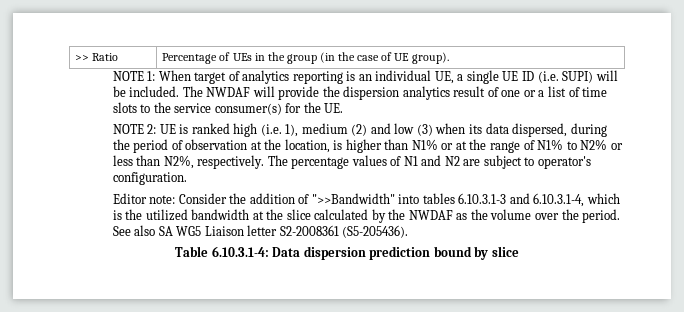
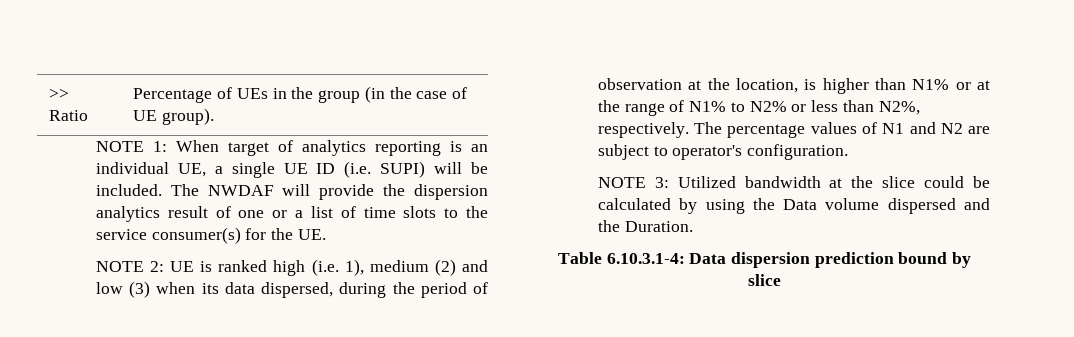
[112,193,620,207] [112,209,621,223] [112,225,409,238] Editor note: Consider the addition of ">>Bandwidth" into tables 6.10.3.1-3 and 6.10.3.1-4, which is the utilized bandwidth at the slice calculated by the NWDAF as the volume over the period. See also SA WG5 Liaison letter S2-2008361 (S5-205436). -> [597,176,990,188] [597,198,990,214] [597,220,693,232] NOTE 3: Utilized bandwidth at the slice could be calculated by using the Data volume dispersed and the Duration.

